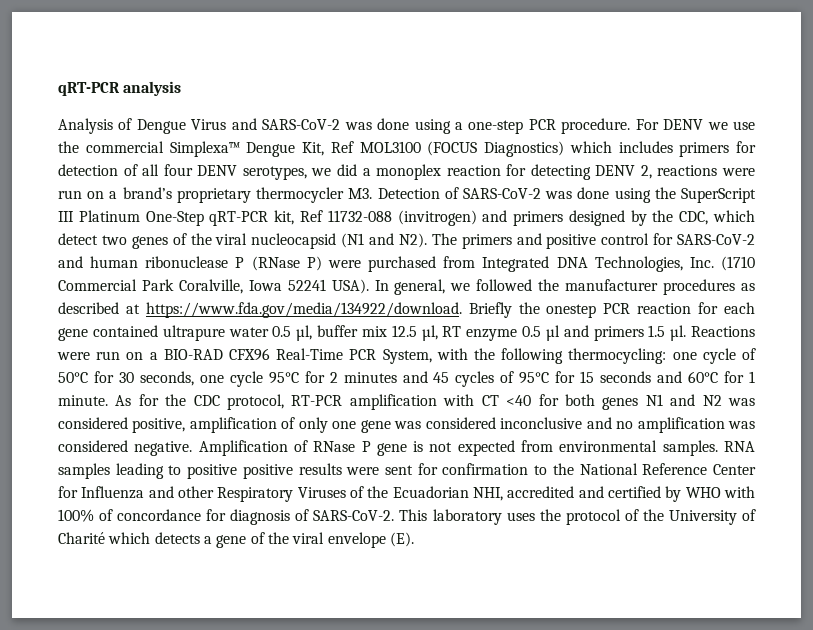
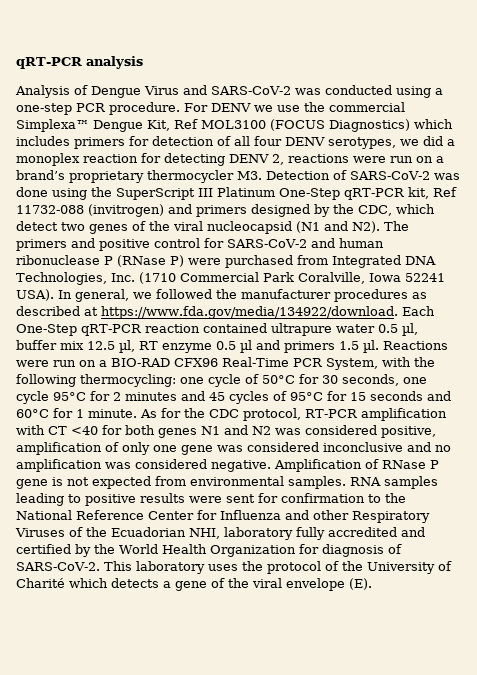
[377,118,410,130] done -> [324,85,392,95] conducted
[468,302,756,318] [58,328,88,341] Briefly the onestep PCR reaction for each gene -> [401,306,435,316] [16,324,200,336] Each One-Step qRT-PCR reaction
[242,464,293,479] positive -> (136, 500) none
(503, 494) none -> [224,527,325,540] laboratory fully
[685,486,756,498] [58,509,202,522] WHO with 100% of concordance -> [94,544,296,557] the World Health Organization

